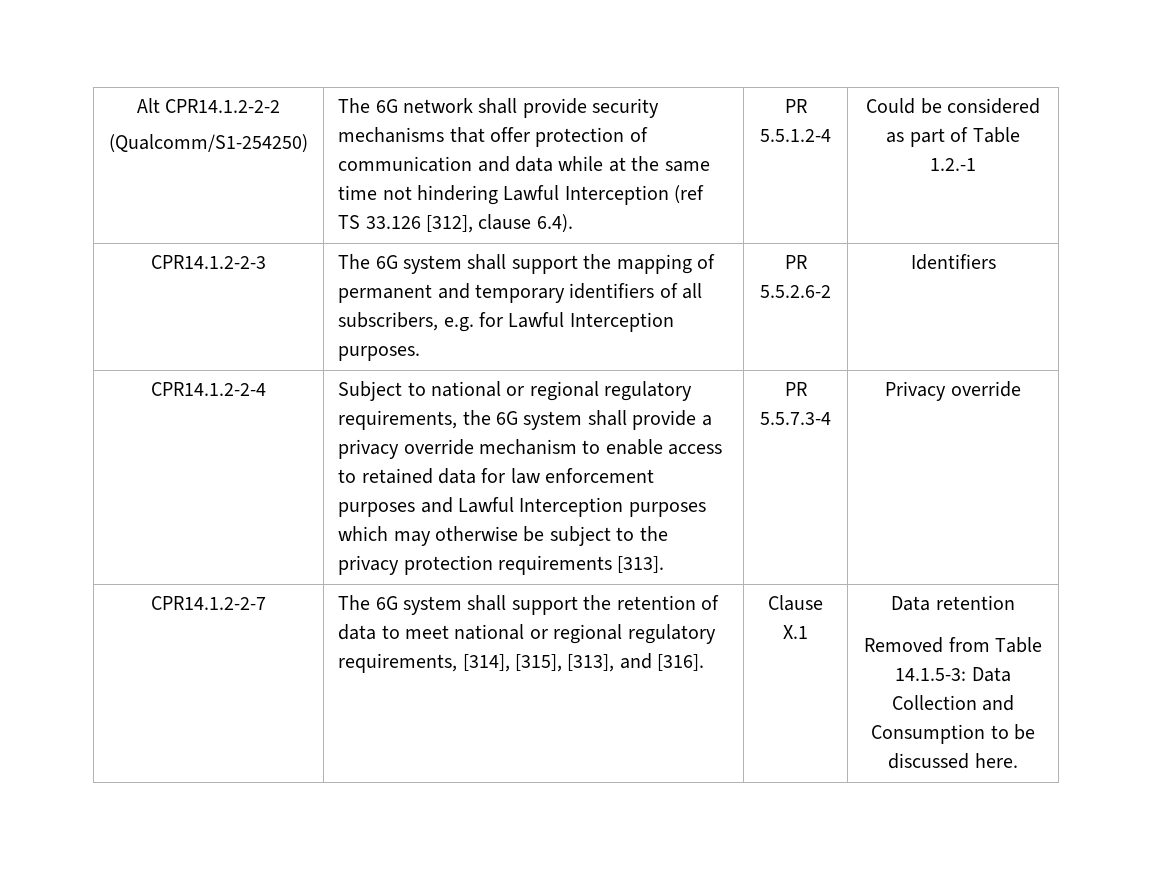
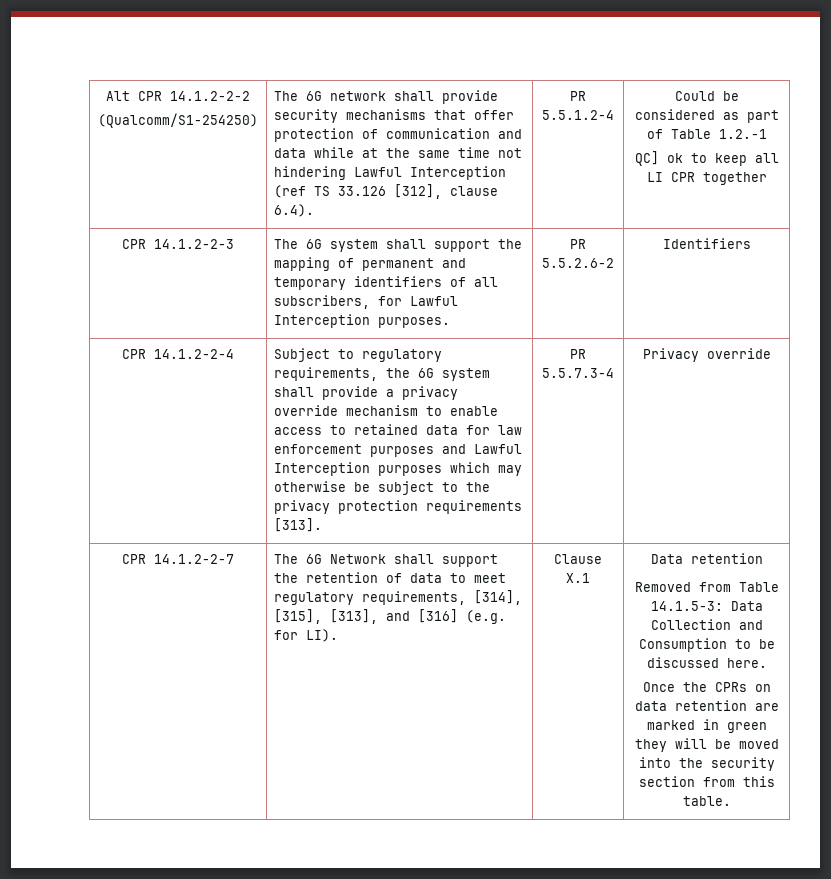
[165,99,281,113] CPR14.1.2-2-2 -> [138,91,250,101] CPR 14.1.2-2-2
[151,255,266,269] // CPR14.1.2-2-3 -> [634,151,779,166] [646,172,767,185] [122,239,234,249] // QC] ok to keep all LI CPR together // CPR 14.1.2-2-3
[443,317,474,332] e.g. -> (371, 302) none
[151,382,266,396] CPR14.1.2-2-4 -> [122,349,234,359] CPR 14.1.2-2-4
[430,381,599,401] national or regional -> (355, 354) none
[151,596,266,610] [338,595,462,615] CPR14.1.2-2-7 | The 6G system -> [122,554,234,564] [274,554,387,564] CPR 14.1.2-2-7 | The 6G Network
[454,624,623,644] national or regional -> (507, 578) none
[657,654,705,671] [316]. -> [418,609,507,624] [274,629,339,642] [316] (e.g. for LI).
(1018, 760) none -> [642,682,771,692] [634,700,779,711] [646,719,767,733] [634,738,779,752] [638,757,775,771] [638,776,775,787] [682,796,731,806] // Once the CPRs on data retention are marked in green they will be moved into the security section from this table.

